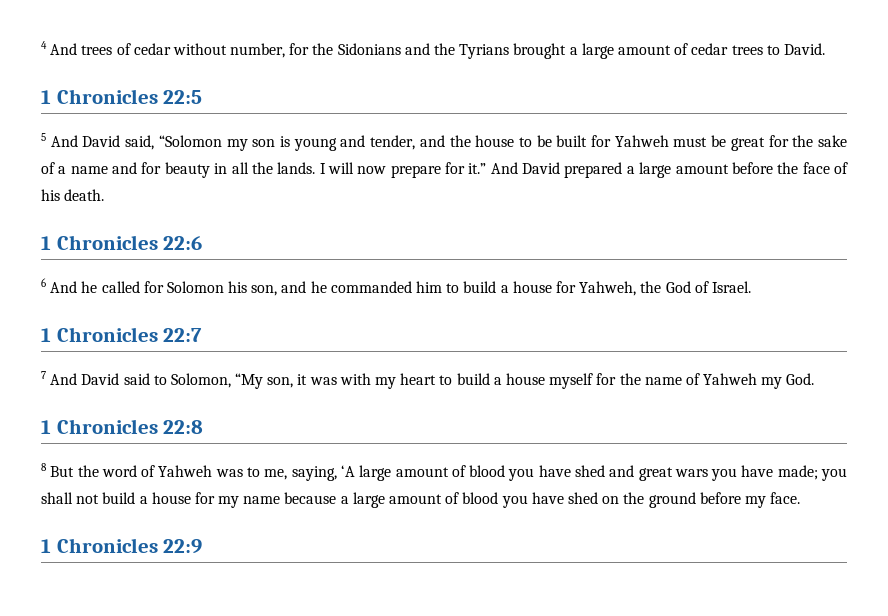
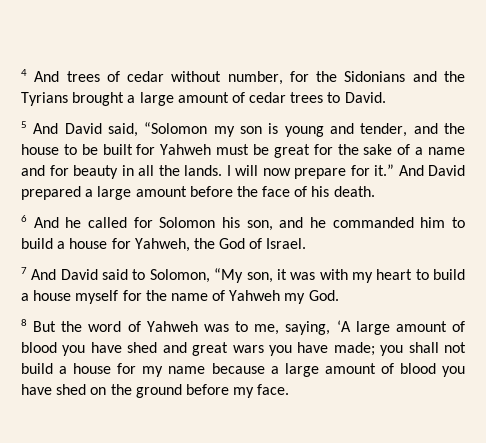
[41,89,203,104] // 1 Chronicles 22:5 -> (386, 97) none
[41,235,203,250] // 1 Chronicles 22:6 -> (375, 191) none
[41,327,203,342] // 1 Chronicles 22:7 -> (307, 243) none
[41,419,204,434] // 1 Chronicles 22:8 -> (339, 295) none
[41,538,203,554] // 1 Chronicles 22:9 -> (290, 389) none

